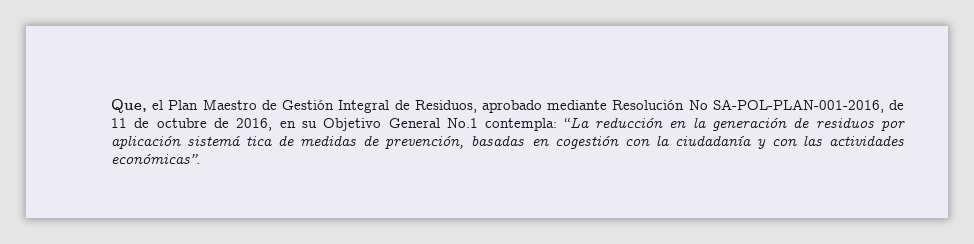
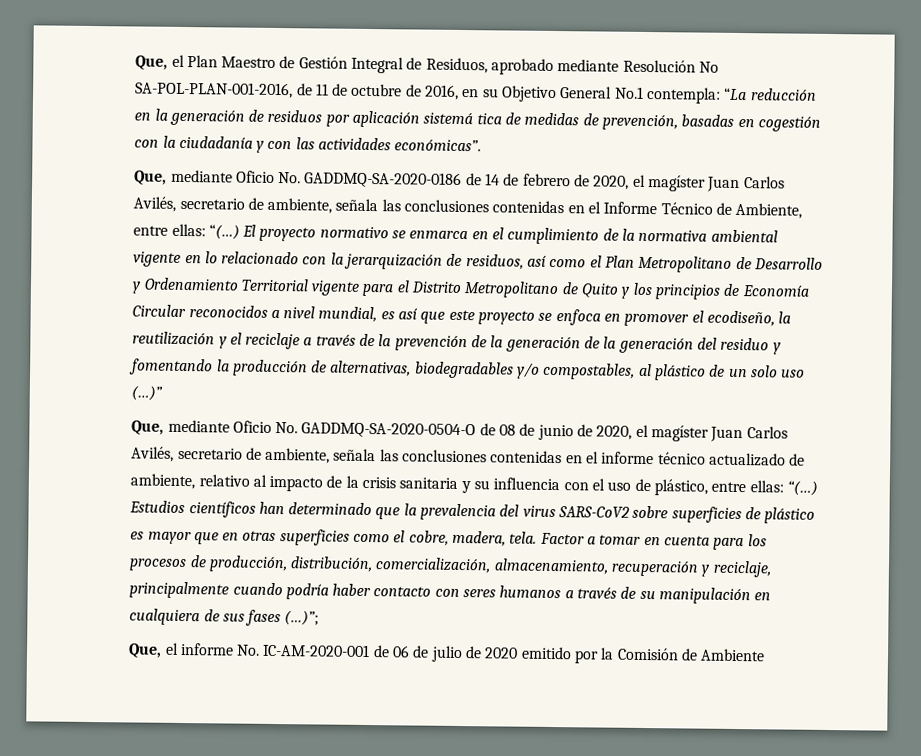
(201, 158) none -> [134,169,785,193] [133,196,803,219] [133,223,778,245] [133,251,824,273] [132,277,810,300] [132,304,792,327] [132,331,781,355] [129,358,806,381] [131,385,164,401] [131,419,788,443] [131,446,806,467] [130,473,818,496] [129,500,816,524] [130,529,767,551] [129,555,772,578] [129,581,772,605] [129,608,320,627] [128,642,766,664] // Que, mediante Oficio No. GADDMQ-SA-2020-0186 de 14 de febrero de 2020, el magíster Juan Carlos Avilés, secretario de ambiente, señala las conclusiones contenidas en el Informe Técnico de Ambiente, entre ellas: “(…) El proyecto normativo se enmarca en el cumplimiento de la normativa ambiental vigente en lo relacionado con la jerarquización de residuos, así como el Plan Metropolitano de Desarrollo y Ordenamiento Territorial vigente para el Distrito Metropolitano de Quito y los principios de Economía Circular reconocidos a nivel mundial, es así que este proyecto se enfoca en promover el ecodiseño, la reutilización y el reciclaje a través de la prevención de la generación de la generación del residuo y fomentando la producción de alternativas, biodegradables y/o compostables, al plástico de un solo uso (…)” // Que, mediante Oficio No. GADDMQ-SA-2020-0504-O de 08 de junio de 2020, el magíster Juan Carlos Avilés, secretario de ambiente, señala las conclusiones contenidas en el informe técnico actualizado de ambiente, relativo al impacto de la crisis sanitaria y su influencia con el uso de plástico, entre ellas: “(…) Estudios científicos han determinado que la prevalencia del virus SARS-CoV2 sobre superficies de plástico es mayor que en otras superficies como el cobre, madera, tela. Factor a tomar en cuenta para los procesos de producción, distribución, comercialización, almacenamiento, recuperación y reciclaje, principalmente cuando podría haber contacto con seres humanos a través de su manipulación en cualquiera de sus fases (…)”; // Que, el informe No. IC-AM-2020-001 de 06 de julio de 2020 emitido por la Comisión de Ambiente

